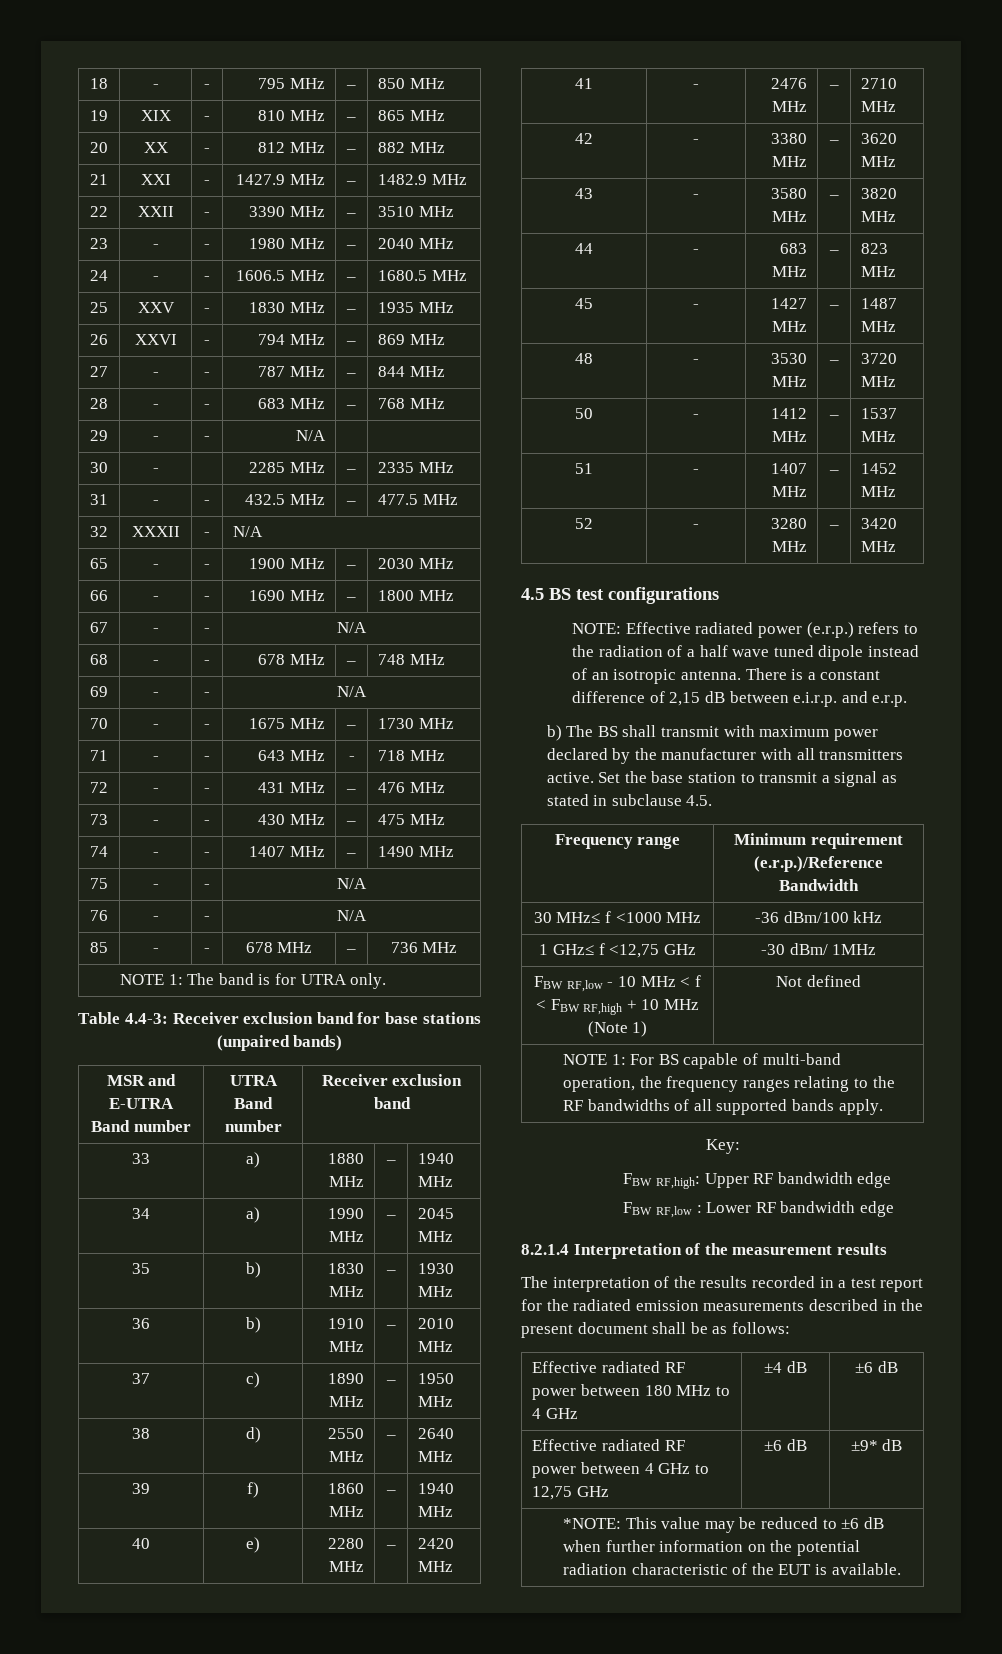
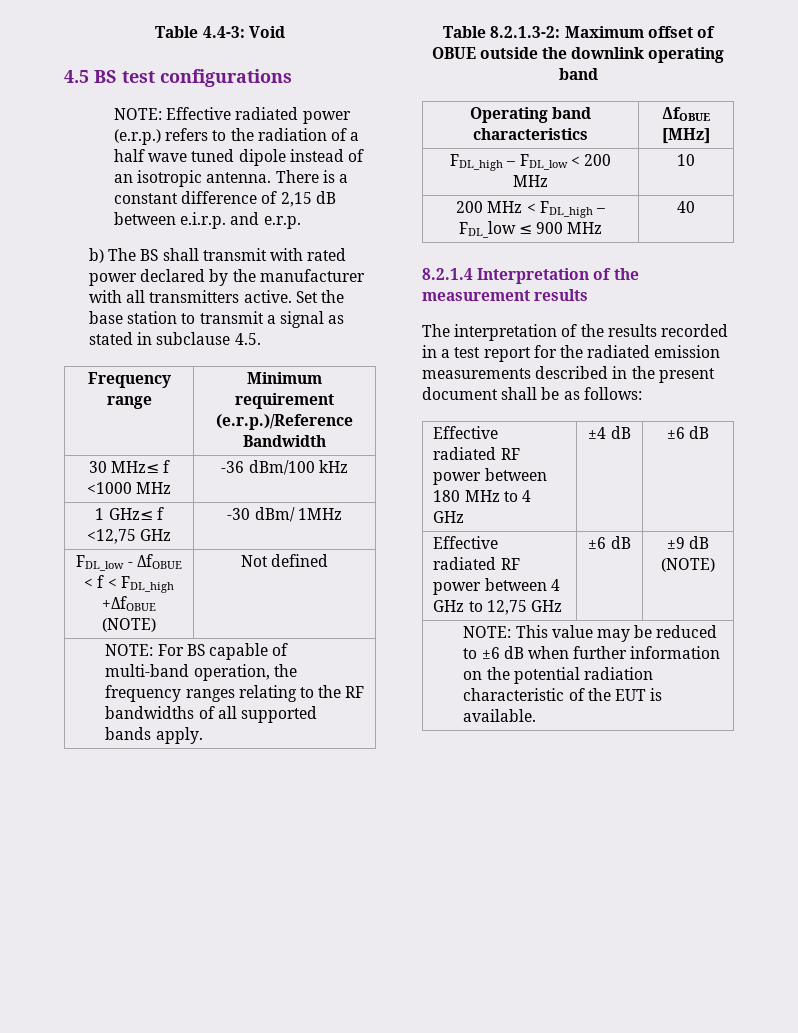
[90,78,108,89] [152,84,159,89] [204,84,210,89] [258,78,325,89] [346,85,356,89] [378,78,445,89] [90,110,108,121] [140,110,171,121] [204,116,210,121] [258,110,325,121] [346,117,356,121] [378,110,445,121] [90,142,108,153] [143,142,168,153] [204,148,210,153] [258,142,325,153] [346,149,356,153] [378,142,445,153] [90,174,108,185] [140,174,171,185] [204,180,210,185] [236,174,325,185] [346,181,356,185] [378,174,467,185] [90,206,108,217] [137,206,174,217] [204,212,210,217] [249,206,325,217] [346,213,356,217] [378,206,454,217] [90,238,108,249] [152,244,159,249] [204,244,210,249] [249,238,325,249] [346,245,356,249] [378,238,454,249] [90,270,108,281] [152,276,159,281] [204,276,210,281] [236,270,325,281] [346,277,356,281] [378,270,467,281] [90,302,108,313] [137,302,175,313] [204,308,210,313] [249,302,325,313] [346,309,356,313] [378,302,454,313] [90,334,108,345] [134,334,177,345] [204,340,210,345] [258,334,325,345] [346,341,356,345] [378,334,445,345] [90,366,108,377] [152,372,159,377] [204,372,210,377] [258,366,325,377] [346,373,356,377] [378,366,445,377] [90,398,108,409] [152,404,159,409] [204,404,210,409] [258,398,325,409] [346,405,356,409] [378,398,445,409] [90,430,108,441] [152,436,159,441] [204,436,210,441] [295,430,326,441] [90,462,108,473] [152,468,159,473] [249,462,325,473] [346,469,356,473] [378,462,454,473] [90,494,108,505] [152,500,159,505] [204,500,210,505] [245,494,325,505] [346,501,356,505] [378,494,458,505] [90,526,108,537] [131,526,180,537] [204,532,210,537] [233,526,264,537] [90,558,108,569] [152,564,159,569] [204,564,210,569] [249,558,325,569] [346,565,356,569] [378,558,454,569] [90,590,108,601] [152,596,159,601] [204,596,210,601] [249,590,325,601] [346,597,356,601] [378,590,454,601] [90,622,108,633] [152,628,159,633] [204,628,210,633] [337,622,367,633] [90,654,108,665] [152,660,159,665] [204,660,210,665] [258,654,325,665] [346,661,356,665] [378,654,445,665] [90,686,108,697] [152,692,159,697] [204,692,210,697] [337,686,367,697] [90,718,108,729] [152,724,159,729] [204,724,210,729] [249,718,325,729] [346,725,356,729] [378,718,454,729] [90,750,108,761] [152,756,159,761] [204,756,210,761] [258,750,325,761] [348,756,355,761] [378,750,445,761] [90,782,108,793] [152,788,159,793] [204,788,210,793] [258,782,325,793] [346,789,356,793] [378,782,445,793] [90,814,108,825] [152,820,159,825] [204,820,210,825] [258,814,325,825] [346,821,356,825] [378,814,445,825] [90,846,108,857] [152,852,159,857] [204,852,210,857] [249,846,325,857] [346,853,356,857] [378,846,454,857] [90,878,108,889] [152,884,159,889] [204,884,210,889] [337,878,367,889] [90,910,108,921] [152,916,159,921] [204,916,210,921] [337,910,367,921] [90,942,108,953] [152,948,159,953] [204,948,210,953] [245,942,313,953] [346,949,356,953] [390,942,458,953] [120,973,387,989] [78,1012,481,1024] [216,1035,343,1051] [106,1074,177,1086] [109,1098,174,1109] [91,1120,191,1132] [229,1075,278,1086] [234,1097,273,1109] [224,1120,282,1132] [321,1074,463,1086] [373,1097,411,1109] [132,1153,150,1164] [246,1152,260,1168] [327,1153,364,1164] [328,1176,364,1187] [385,1160,396,1164] [418,1153,455,1164] [418,1176,454,1187] [132,1208,150,1219] [246,1207,260,1223] [327,1208,364,1219] [328,1231,364,1242] [385,1215,396,1219] [418,1208,455,1219] [418,1231,454,1242] [132,1263,150,1274] [245,1262,261,1278] [327,1263,364,1274] [328,1286,364,1297] [385,1270,396,1274] [418,1263,455,1274] [418,1286,454,1297] [132,1318,150,1329] [245,1317,261,1333] [327,1318,364,1329] [328,1341,364,1352] [385,1325,396,1329] [418,1318,455,1329] [418,1341,454,1352] [132,1373,150,1384] [246,1372,260,1388] [327,1373,364,1384] [328,1396,364,1407] [385,1380,396,1384] [418,1373,455,1384] [418,1396,454,1407] [132,1428,150,1439] [245,1427,261,1443] [327,1428,364,1439] [328,1451,364,1462] [385,1435,396,1439] [418,1428,455,1439] [418,1451,454,1462] [132,1483,150,1494] [247,1482,259,1498] [327,1483,364,1494] [328,1506,364,1517] [385,1490,396,1494] [418,1483,455,1494] [418,1506,454,1517] [132,1538,150,1549] [246,1537,260,1553] [327,1538,364,1549] [328,1561,364,1572] [385,1545,396,1549] [418,1538,455,1549] [418,1561,454,1572] [575,78,593,89] [693,84,699,89] [770,78,807,89] [771,101,807,112] [828,85,839,89] [861,78,898,89] [861,101,897,112] [575,133,593,144] [693,139,699,144] [770,133,807,144] [771,156,807,167] [828,140,839,144] [861,133,898,144] [861,156,897,167] [575,188,593,199] [693,194,699,199] [770,188,807,199] [771,211,807,222] [828,195,839,199] [861,188,898,199] [861,211,897,222] [575,243,593,254] [693,249,699,254] [779,243,807,254] [771,266,807,277] [828,250,839,254] [861,243,889,254] [861,266,897,277] [575,298,593,309] [693,304,699,309] [770,298,807,309] [771,321,807,332] [828,305,839,309] [861,298,898,309] [861,321,897,332] [575,353,593,364] [693,359,699,364] [770,353,807,364] [771,376,807,387] [828,360,839,364] [861,353,898,364] [861,376,897,387] [575,408,593,419] [693,414,699,419] [770,408,807,419] [771,431,807,442] [828,415,839,419] [861,408,898,419] [861,431,897,442] [575,463,593,474] [693,469,699,474] [770,463,807,474] [771,486,807,497] [828,470,839,474] [861,463,898,474] [861,486,897,497] [575,518,593,529] [693,524,699,529] [770,518,807,529] [771,541,807,552] [828,525,839,529] [861,518,898,529] [861,541,897,552] 18 | - | - | 795 MHz | – | 850 MHz // 19 | XIX | - | 810 MHz | – | 865 MHz // 20 | XX | - | 812 MHz | – | 882 MHz // 21 | XXI | - | 1427.9 MHz | – | 1482.9 MHz // 22 | XXII | - | 3390 MHz | – | 3510 MHz // 23 | - | - | 1980 MHz | – | 2040 MHz // 24 | - | - | 1606.5 MHz | – | 1680.5 MHz // 25 | XXV | - | 1830 MHz | – | 1935 MHz // 26 | XXVI | - | 794 MHz | – | 869 MHz // 27 | - | - | 787 MHz | – | 844 MHz // 28 | - | - | 683 MHz | – | 768 MHz // 29 | - | - | N/A | | // 30 | - | | 2285 MHz | – | 2335 MHz // 31 | - | - | 432.5 MHz | – | 477.5 MHz // 32 | XXXII | - | N/A // 65 | - | - | 1900 MHz | – | 2030 MHz // 66 | - | - | 1690 MHz | – | 1800 MHz // 67 | - | - | N/A // 68 | - | - | 678 MHz | – | 748 MHz // 69 | - | - | N/A // 70 | - | - | 1675 MHz | – | 1730 MHz // 71 | - | - | 643 MHz | - | 718 MHz // 72 | - | - | 431 MHz | – | 476 MHz // 73 | - | - | 430 MHz | – | 475 MHz // 74 | - | - | 1407 MHz | – | 1490 MHz // 75 | - | - | N/A // 76 | - | - | N/A // 85 | - | - | 678 MHz | – | 736 MHz // NOTE 1: The band is for UTRA only. // Table 4.4-3: Receiver exclusion band for base stations (unpaired bands) // MSR and E-UTRA Band number | UTRA Band number | Receiver exclusion band // 33 | a) | 1880 MHz | – | 1940 MHz // 34 | a) | 1990 MHz | – | 2045 MHz // 35 | b) | 1830 MHz | – | 1930 MHz // 36 | b) | 1910 MHz | – | 2010 MHz // 37 | c) | 1890 MHz | – | 1950 MHz // 38 | d) | 2550 MHz | – | 2640 MHz // 39 | f) | 1860 MHz | – | 1940 MHz // 40 | e) | 2280 MHz | – | 2420 MHz // 41 | - | 2476 MHz | – | 2710 MHz // 42 | - | 3380 MHz | – | 3620 MHz // 43 | - | 3580 MHz | – | 3820 MHz // 44 | - | 683 MHz | – | 823 MHz // 45 | - | 1427 MHz | – | 1487 MHz // 48 | - | 3530 MHz | – | 3720 MHz // 50 | - | 1412 MHz | – | 1537 MHz // 51 | - | 1407 MHz | – | 1452 MHz // 52 | - | 3280 MHz | – | 3420 MHz -> [155,26,285,38] Table 4.4-3: Void
[759,726,830,737] maximum -> [307,248,347,261] rated
[534,975,701,992] [536,999,699,1015] [587,1021,648,1037] FBW RF,low - 10 MHz < f < FBW RF,high + 10 MHz (Note 1) -> [76,554,182,571] [84,575,174,593] [102,596,156,611] [102,618,156,632] FDL_low - ΔfOBUE < f < FDL_high +ΔfOBUE (NOTE)
[563,1054,626,1065] NOTE 1: -> [105,644,154,656] NOTE:
[705,1139,740,1154] [623,1172,892,1189] [623,1201,894,1218] Key: // FBW RF,high: Upper RF bandwidth edge // FBW RF,low : Lower RF bandwidth edge -> [443,26,715,38] [431,47,725,63] [558,68,598,80] [469,107,592,123] [473,128,588,140] [662,107,710,121] [662,128,710,144] [450,154,611,171] [513,175,548,187] [677,154,695,166] [456,201,605,218] [458,221,603,238] [677,201,695,213] Table 8.2.1.3-2: Maximum offset of OBUE outside the downlink operating band // Operating band characteristics | ΔfOBUE [MHz] // FDL_high – FDL_low < 200 MHz | 10 // 200 MHz < FDL_high – FDL_low ≤ 900 MHz | 40
[850,1439,903,1451] [563,1518,622,1529] ±9* dB // *NOTE: -> [666,536,710,549] [661,558,715,572] [463,626,512,638] ±9 dB (NOTE) // NOTE:

